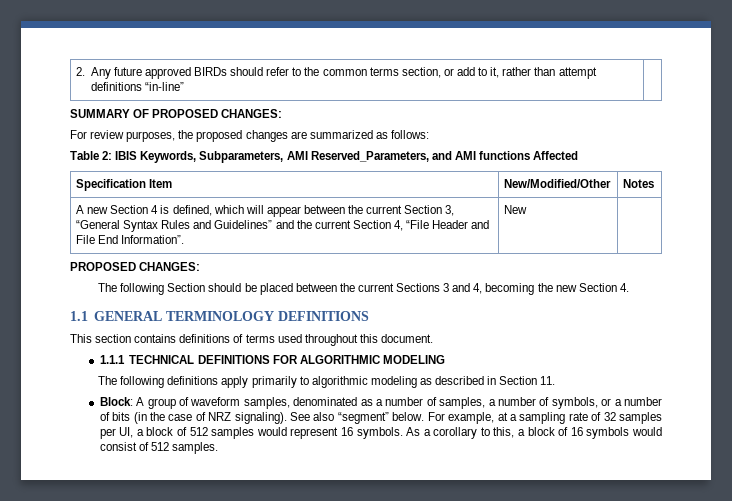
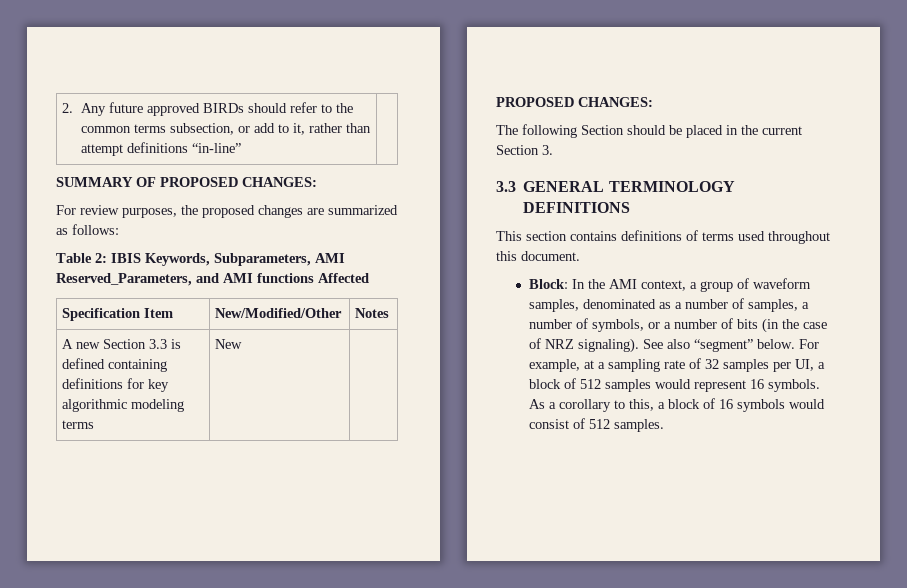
[401,67,441,78] section, -> [169,123,234,135] subsection,
[151,205,455,217] [75,220,490,232] [75,235,185,244] 4 is defined, which will appear between the current Section 3, “General Syntax Rules and Guidelines” and the current Section 4, “File Header and File End Information”. -> [149,339,182,349] [62,358,168,372] [62,378,170,392] [62,399,185,412] [62,420,95,429] 3.3 is defined containing definitions for key algorithmic modeling terms
[295,283,629,295] [70,311,88,321] between the current Sections 3 and 4, becoming the new Section 4. // 1.1 -> [726,125,802,135] [496,145,553,155] [496,181,516,192] in the current Section 3. // 3.3
[99,355,445,364] [98,376,556,388] [99,397,145,406] 1.1.1 TECHNICAL DEFINITIONS FOR ALGORITHMIC MODELING // The following definitions apply primarily to algorithmic modeling as described in Section 11. // Block: A -> [528,279,697,291] Block: In the AMI context, a

